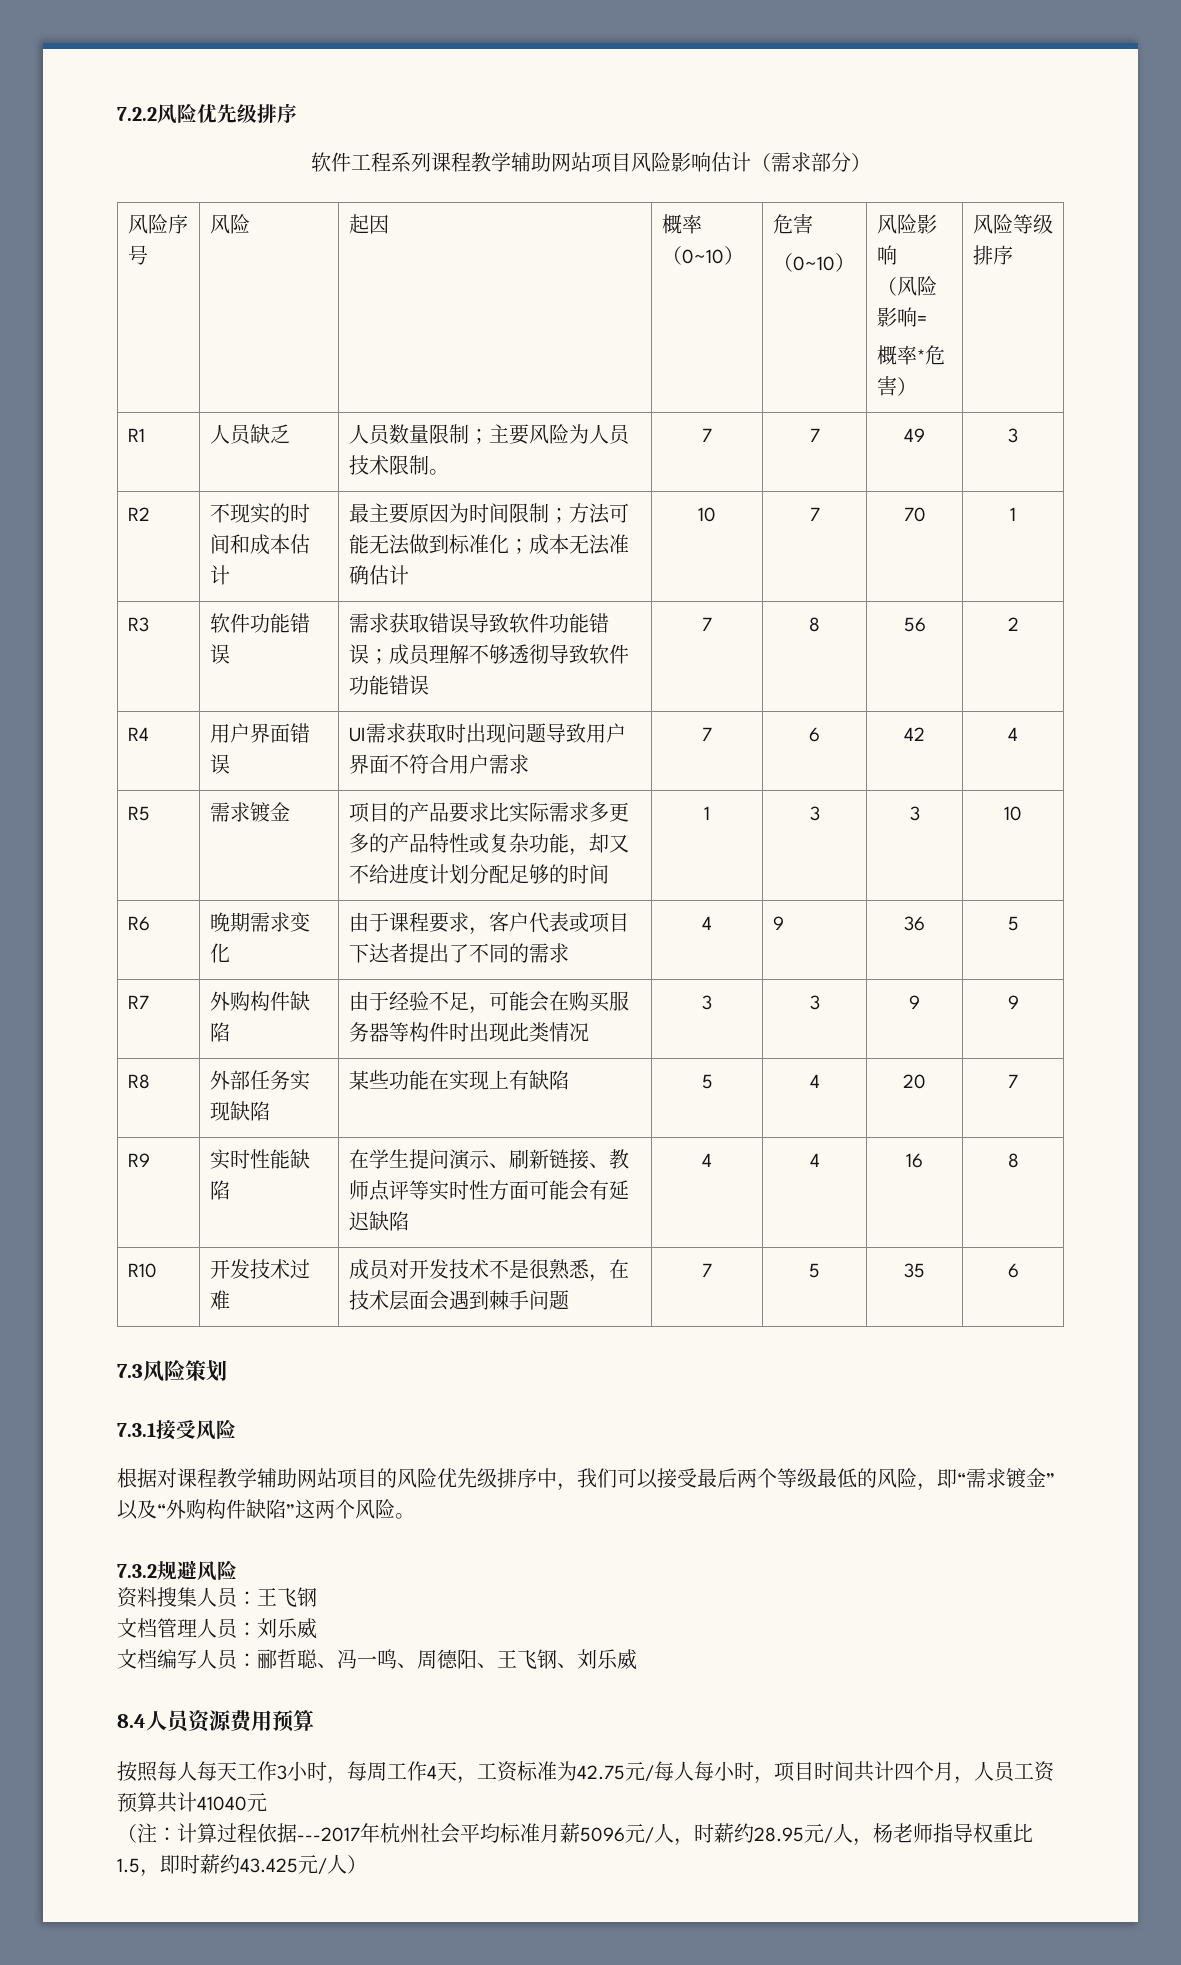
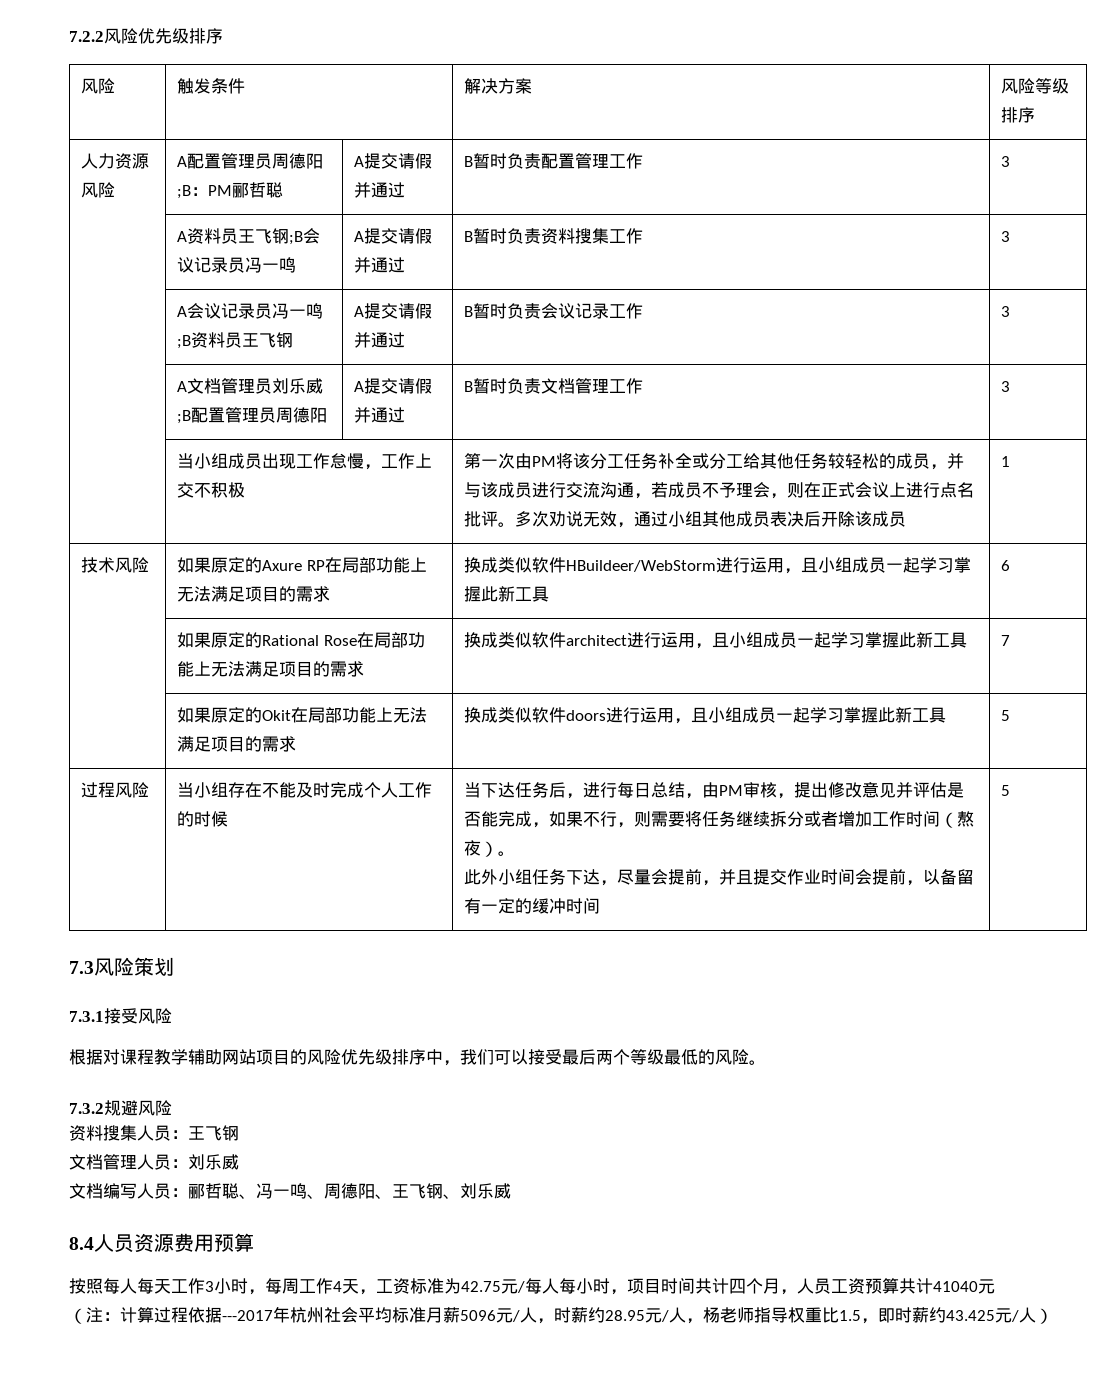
[310,152,871,173] [127,214,188,234] [127,245,148,265] [209,214,250,234] [348,214,389,234] [661,214,702,234] [661,246,744,265] [772,214,813,234] [772,253,855,272] [876,214,937,234] [876,245,897,265] [876,276,937,296] [876,307,927,327] [876,345,945,365] [876,376,917,396] [972,214,1053,234] [972,245,1013,265] [127,428,145,442] [209,424,290,445] [348,424,631,445] [348,455,449,475] [702,428,712,442] [809,428,820,442] [904,428,925,442] [1008,428,1018,443] [127,507,150,521] [209,503,310,524] [209,534,310,555] [209,565,230,585] [348,503,629,524] [348,534,629,555] [348,565,409,585] [698,507,716,522] [809,507,820,521] [903,507,926,522] [1010,507,1016,521] [127,617,149,632] [209,613,310,633] [209,644,230,664] [348,613,609,633] [348,644,629,665] [348,675,429,695] [702,617,712,631] [809,617,820,632] [903,617,926,632] [1007,617,1019,631] [127,727,149,741] [209,723,310,743] [209,754,230,774] [348,723,626,743] [348,754,529,774] [702,727,712,741] [809,727,820,742] [904,727,925,741] [1008,727,1018,741] [127,806,150,821] [209,802,290,822] [348,802,629,823] [348,833,629,856] [348,863,609,884] [704,806,710,820] [809,806,820,821] [909,806,920,821] [1004,806,1022,821] [127,916,150,931] [209,912,310,932] [209,943,230,963] [348,912,629,935] [348,943,569,963] [702,916,712,930] [772,916,784,930] [904,916,925,931] [1007,916,1019,931] [127,995,149,1009] [209,991,310,1011] [209,1022,230,1042] [348,991,629,1014] [348,1022,589,1042] [702,995,712,1010] [809,995,820,1010] [909,995,920,1009] [1007,995,1019,1009] [127,1074,150,1089] [209,1070,310,1091] [209,1101,270,1121] [348,1070,569,1091] [701,1074,713,1089] [809,1074,820,1088] [903,1074,926,1089] [1008,1074,1018,1088] [127,1153,150,1167] [209,1149,310,1170] [209,1180,230,1200] [348,1149,629,1170] [348,1180,629,1201] [348,1211,409,1231] [702,1153,712,1167] [809,1153,820,1167] [906,1153,923,1168] [1007,1153,1019,1168] [127,1263,157,1278] [209,1259,310,1279] [209,1290,230,1310] [348,1259,629,1282] [348,1290,569,1311] [702,1263,712,1277] [809,1263,820,1278] [904,1263,925,1278] [1007,1263,1019,1278] // 软件工程系列课程教学辅助网站项目风险影响估计（需求部分） // 风险序号 | 风险 | 起因 | 概率（0~10） | 危害 // （0~10） | 风险影响 // （风险影响= // 概率*危害） | 风险等级排序 // R1 | 人员缺乏 | 人员数量限制；主要风险为人员技术限制。 | 7 | 7 | 49 | 3 // R2 | 不现实的时间和成本估计 | 最主要原因为时间限制；方法可能无法做到标准化；成本无法准确估计 | 10 | 7 | 70 | 1 // R3 | 软件功能错误 | 需求获取错误导致软件功能错误；成员理解不够透彻导致软件功能错误 | 7 | 8 | 56 | 2 // R4 | 用户界面错误 | UI需求获取时出现问题导致用户界面不符合用户需求 | 7 | 6 | 42 | 4 // R5 | 需求镀金 | 项目的产品要求比实际需求多更多的产品特性或复杂功能，却又不给进度计划分配足够的时间 | 1 | 3 | 3 | 10 // R6 | 晚期需求变化 | 由于课程要求，客户代表或项目下达者提出了不同的需求 | 4 | 9 | 36 | 5 // R7 | 外购构件缺陷 | 由于经验不足，可能会在购买服务器等构件时出现此类情况 | 3 | 3 | 9 | 9 // R8 | 外部任务实现缺陷 | 某些功能在实现上有缺陷 | 5 | 4 | 20 | 7 // R9 | 实时性能缺陷 | 在学生提问演示、刷新链接、教师点评等实时性方面可能会有延迟缺陷 | 4 | 4 | 16 | 8 // R10 | 开发技术过难 | 成员对开发技术不是很熟悉，在技术层面会遇到棘手问题 | 7 | 5 | 35 | 6 -> [81,78,116,94] [177,78,246,94] [464,78,533,94] [1001,78,1070,94] [1001,107,1036,123] [81,153,150,169] [81,182,116,198] [177,153,324,169] [177,182,284,199] [354,153,433,169] [354,182,406,198] [464,153,644,169] [1001,156,1011,167] [177,228,321,245] [177,257,297,273] [354,228,433,244] [354,257,406,273] [464,228,644,244] [1001,231,1011,242] [177,303,324,319] [177,332,294,349] [354,303,433,319] [354,332,406,348] [464,303,644,319] [1001,306,1011,317] [177,378,324,394] [177,407,328,424] [354,378,433,394] [354,407,406,423] [464,378,644,394] [1001,381,1011,392] [177,453,433,470] [177,482,246,498] [464,453,965,470] [464,482,975,499] [464,511,907,528] [1001,456,1011,467] [81,557,150,573] [177,557,428,573] [177,586,331,602] [464,557,972,574] [464,586,550,602] [1001,560,1011,571] [177,632,426,648] [177,661,365,677] [464,632,968,649] [1001,635,1011,646] [177,707,428,723] [177,736,297,752] [464,707,947,724] [1001,710,1011,721] [81,782,150,798] [177,782,433,798] [177,811,229,827] [464,782,965,799] [464,811,975,828] [464,840,516,857] [464,869,975,886] [464,898,601,914] [1001,785,1011,796] // 风险 | 触发条件 | 解决方案 | 风险等级排序 // 人力资源风险 | A配置管理员周德阳;B：PM郦哲聪 | A提交请假并通过 | B暂时负责配置管理工作 | 3 // | A资料员王飞钢;B会议记录员冯一鸣 | A提交请假并通过 | B暂时负责资料搜集工作 | 3 // | A会议记录员冯一鸣;B资料员王飞钢 | A提交请假并通过 | B暂时负责会议记录工作 | 3 // | A文档管理员刘乐威;B配置管理员周德阳 | A提交请假并通过 | B暂时负责文档管理工作 | 3 // | 当小组成员出现工作怠慢，工作上交不积极 | 第一次由PM将该分工任务补全或分工给其他任务较轻松的成员，并与该成员进行交流沟通，若成员不予理会，则在正式会议上进行点名批评。多次劝说无效，通过小组其他成员表决后开除该成员 | 1 // 技术风险 | 如果原定的Axure RP在局部功能上无法满足项目的需求 | 换成类似软件HBuildeer/WebStorm进行运用，且小组成员一起学习掌握此新工具 | 6 // | 如果原定的Rational Rose在局部功能上无法满足项目的需求 | 换成类似软件architect进行运用，且小组成员一起学习掌握此新工具 | 7 // | 如果原定的Okit在局部功能上无法满足项目的需求 | 换成类似软件doors进行运用，且小组成员一起学习掌握此新工具 | 5 // 过程风险 | 当小组存在不能及时完成个人工作的时候 | 当下达任务后，进行每日总结，由PM审核，提出修改意见并评估是否能完成，如果不行，则需要将任务继续拆分或者增加工作时间（熬夜）。 // 此外小组任务下达，尽量会提前，并且提交作业时间会提前，以备留有一定的缓冲时间 | 5
[917,1468,1055,1491] [117,1499,395,1520] ，即“需求镀金”以及“外购构件缺陷”这两个风险 -> (749, 1057) none

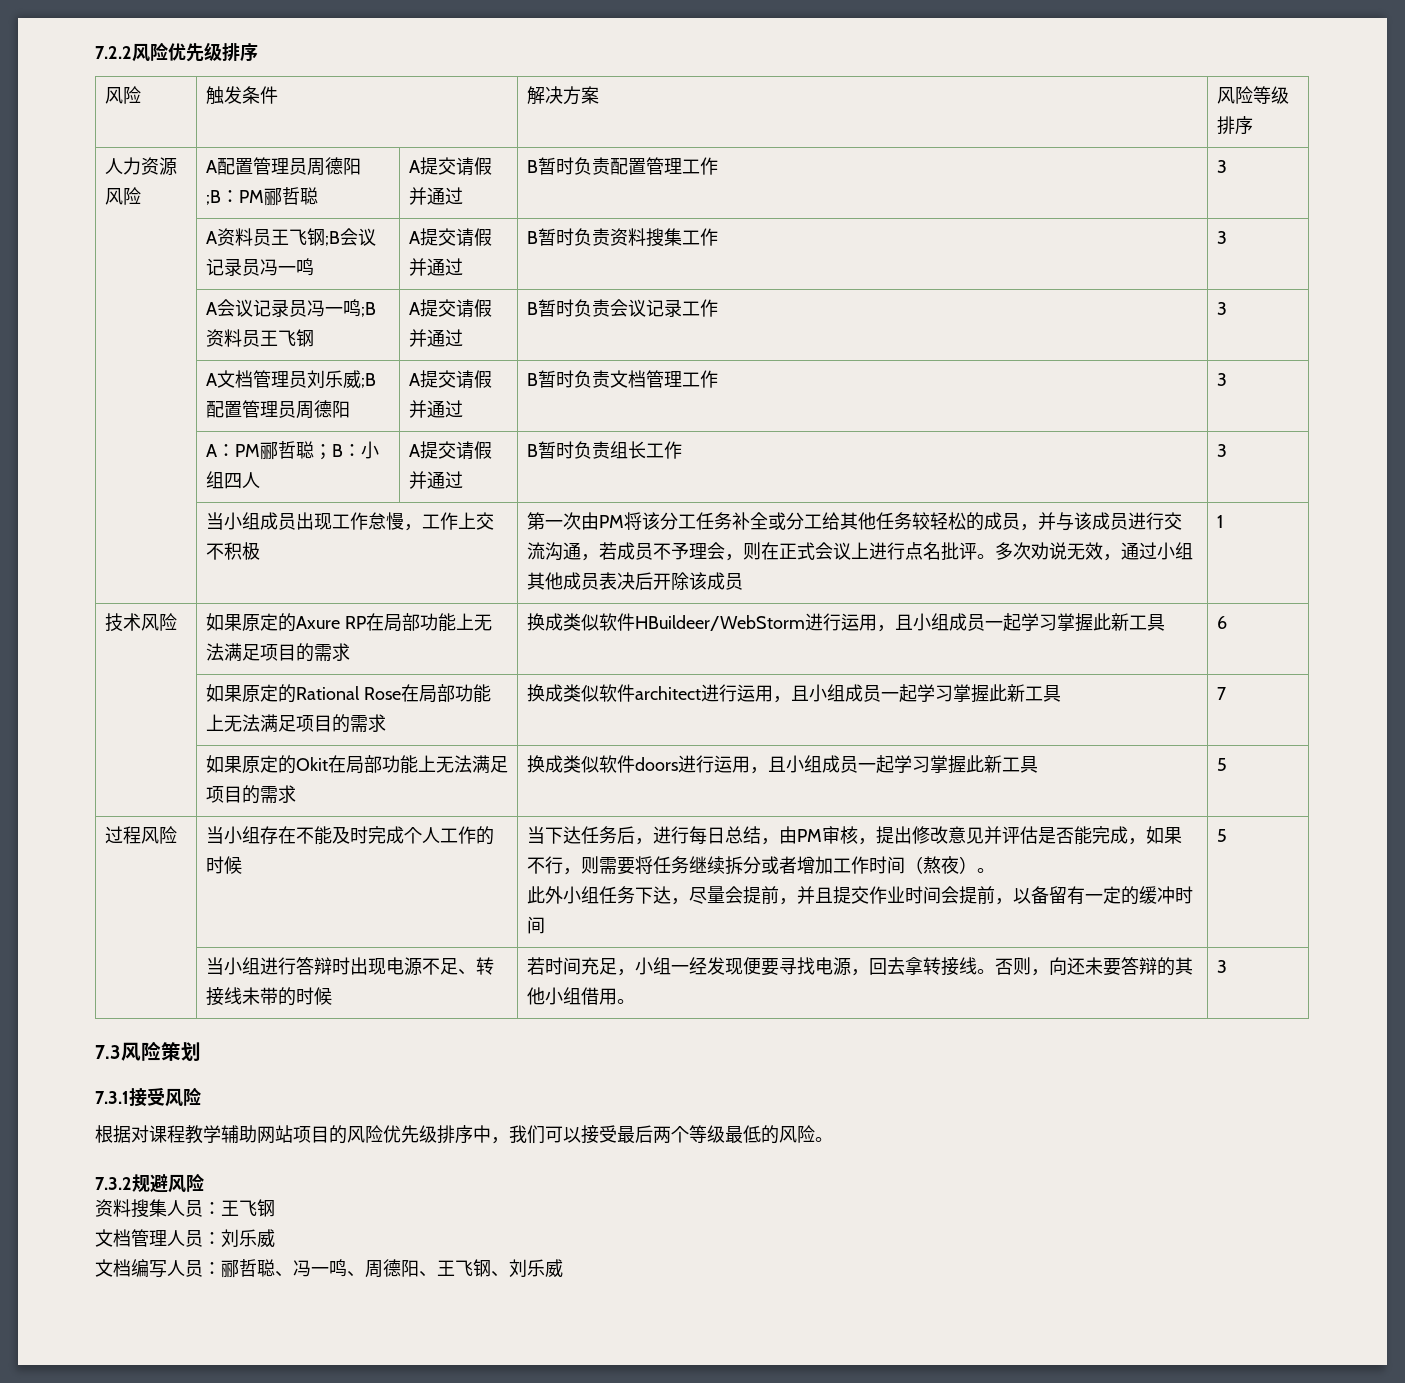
(1011, 386) none -> [205,441,379,460] [205,471,260,489] [408,441,492,460] [408,471,463,489] [526,441,682,459] [1216,444,1227,457] // | A：PM郦哲聪；B：小组四人 | A提交请假并通过 | B暂时负责组长工作 | 3
(1011, 790) none -> [205,957,494,976] [205,987,332,1006] [526,957,1193,976] [526,987,635,1005] [1216,960,1227,973] // | 当小组进行答辩时出现电源不足、转接线未带的时候 | 若时间充足，小组一经发现便要寻找电源，回去拿转接线。否则，向还未要答辩的其他小组借用。 | 3
[69,1233,254,1253] [69,1278,995,1295] [69,1306,1053,1324] // 8.4人员资源费用预算 // 按照每人每天工作3小时，每周工作4天，工资标准为42.75元/每人每小时，项目时间共计四个月，人员工资预算共计41040元 // （注：计算过程依据---2017年杭州社会平均标准月薪5096元/人，时薪约28.95元/人，杨老师指导权重比1.5，即时薪约43.425元/人） -> (563, 1268) none

